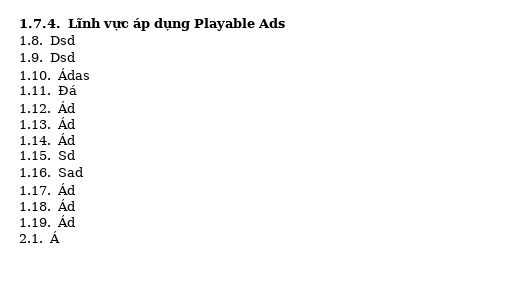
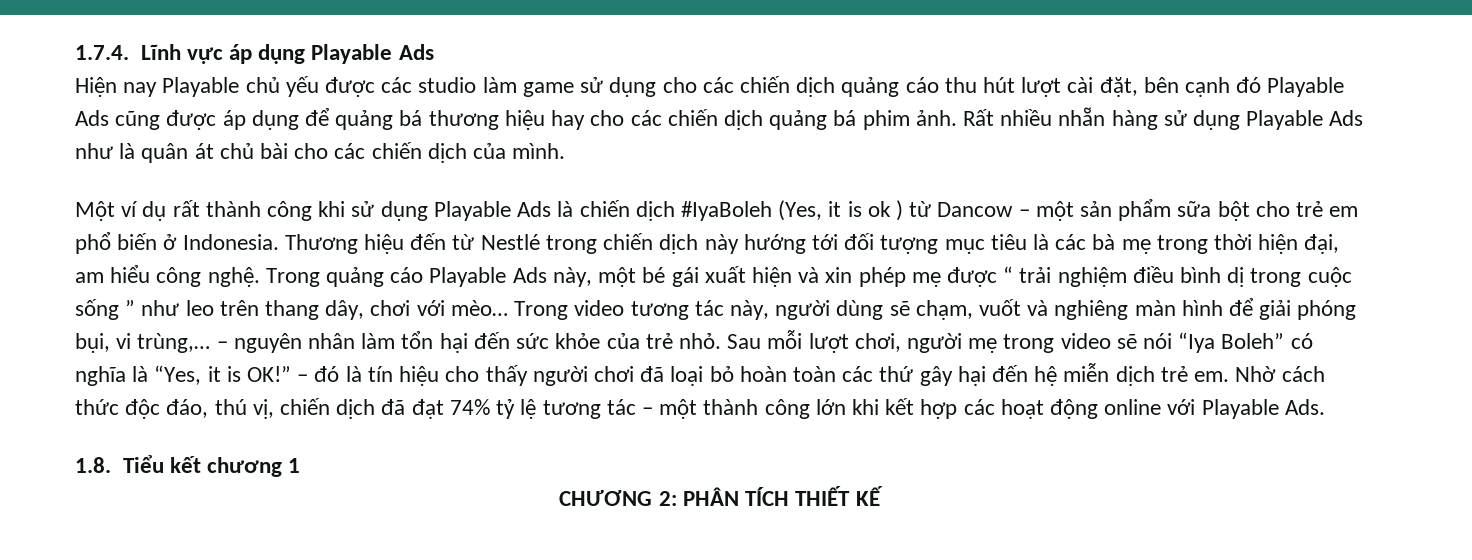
[19,35,75,45] [19,52,75,62] [19,68,90,80] [19,85,77,95] [19,101,75,113] [19,117,75,129] [19,133,75,145] [19,150,75,160] [19,167,83,177] [19,183,75,195] [19,199,75,211] [19,215,75,227] [19,231,60,243] 1.8. Dsd // 1.9. Dsd // 1.10. Ádas // 1.11. Đá // 1.12. Ád // 1.13. Ád // 1.14. Ád // 1.15. Sd // 1.16. Sad // 1.17. Ád // 1.18. Ád // 1.19. Ád // 2.1. Á -> [75,76,1345,97] [75,107,1364,130] [75,142,566,163] [75,199,1359,221] [75,232,1340,254] [75,265,1352,287] [75,298,1357,320] [75,330,1313,353] [75,363,1325,386] [75,398,1325,419] [75,455,301,477] [559,486,883,506] Hiện nay Playable chủ yếu được các studio làm game sử dụng cho các chiến dịch quảng cáo thu hút lượt cài đặt, bên cạnh đó Playable Ads cũng được áp dụng để quảng bá thương hiệu hay cho các chiến dịch quảng bá phim ảnh. Rất nhiều nhẵn hàng sử dụng Playable Ads như là quân át chủ bài cho các chiến dịch của mình. // Một ví dụ rất thành công khi sử dụng Playable Ads là chiến dịch #IyaBoleh (Yes, it is ok ) từ Dancow – một sản phẩm sữa bột cho trẻ em phổ biến ở Indonesia. Thương hiệu đến từ Nestlé trong chiến dịch này hướng tới đối tượng mục tiêu là các bà mẹ trong thời hiện đại, am hiểu công nghệ. Trong quảng cáo Playable Ads này, một bé gái xuất hiện và xin phép mẹ được “ trải nghiệm điều bình dị trong cuộc sống ” như leo trên thang dây, chơi với mèo… Trong video tương tác này, người dùng sẽ chạm, vuốt và nghiêng màn hình để giải phóng bụi, vi trùng,… – nguyên nhân làm tổn hại đến sức khỏe của trẻ nhỏ. Sau mỗi lượt chơi, người mẹ trong video sẽ nói “Iya Boleh” có nghĩa là “Yes, it is OK!” – đó là tín hiệu cho thấy người chơi đã loại bỏ hoàn toàn các thứ gây hại đến hệ miễn dịch trẻ em. Nhờ cách thức độc đáo, thú vị, chiến dịch đã đạt 74% tỷ lệ tương tác – một thành công lớn khi kết hợp các hoạt động online với Playable Ads. // 1.8. Tiểu kết chương 1 // CHƯƠNG 2: PHÂN TÍCH THIẾT KẾ

